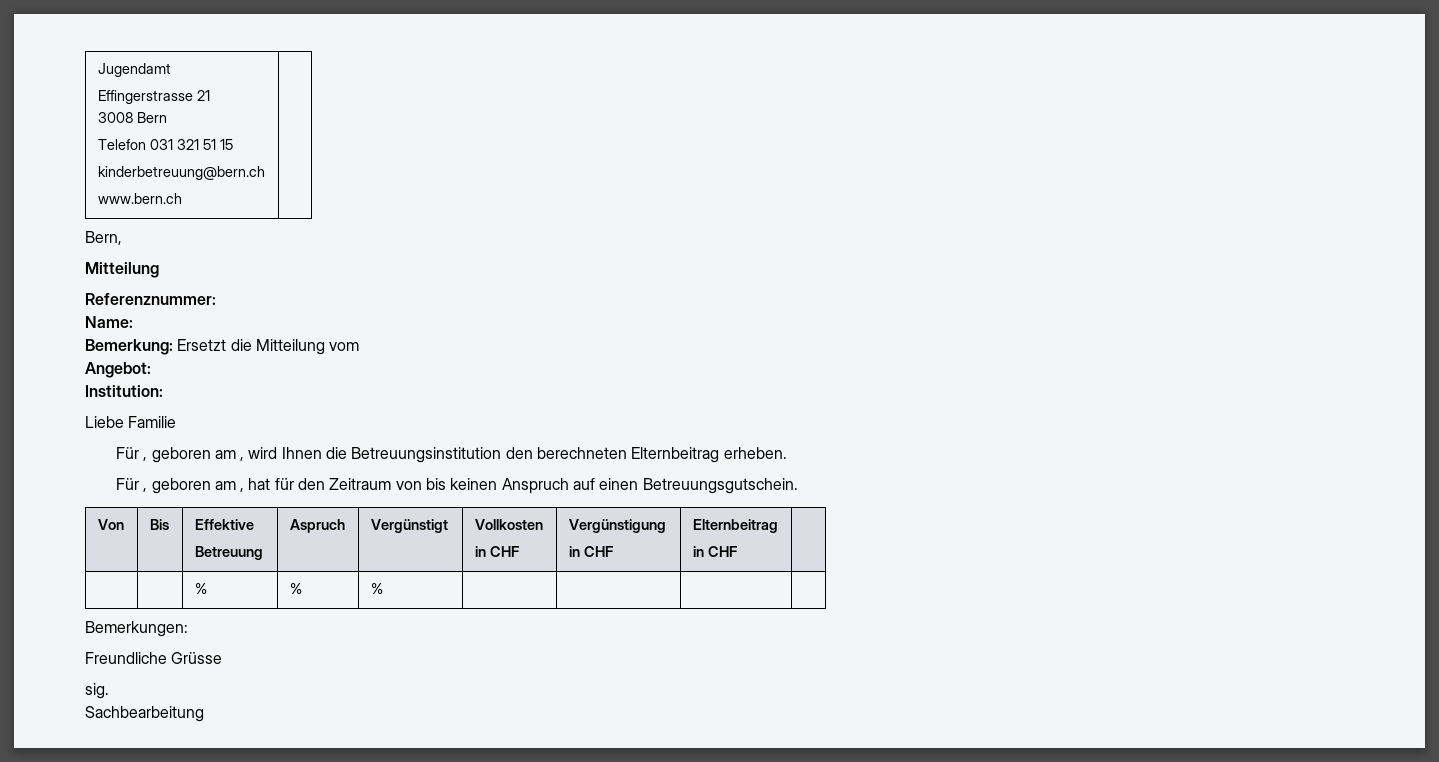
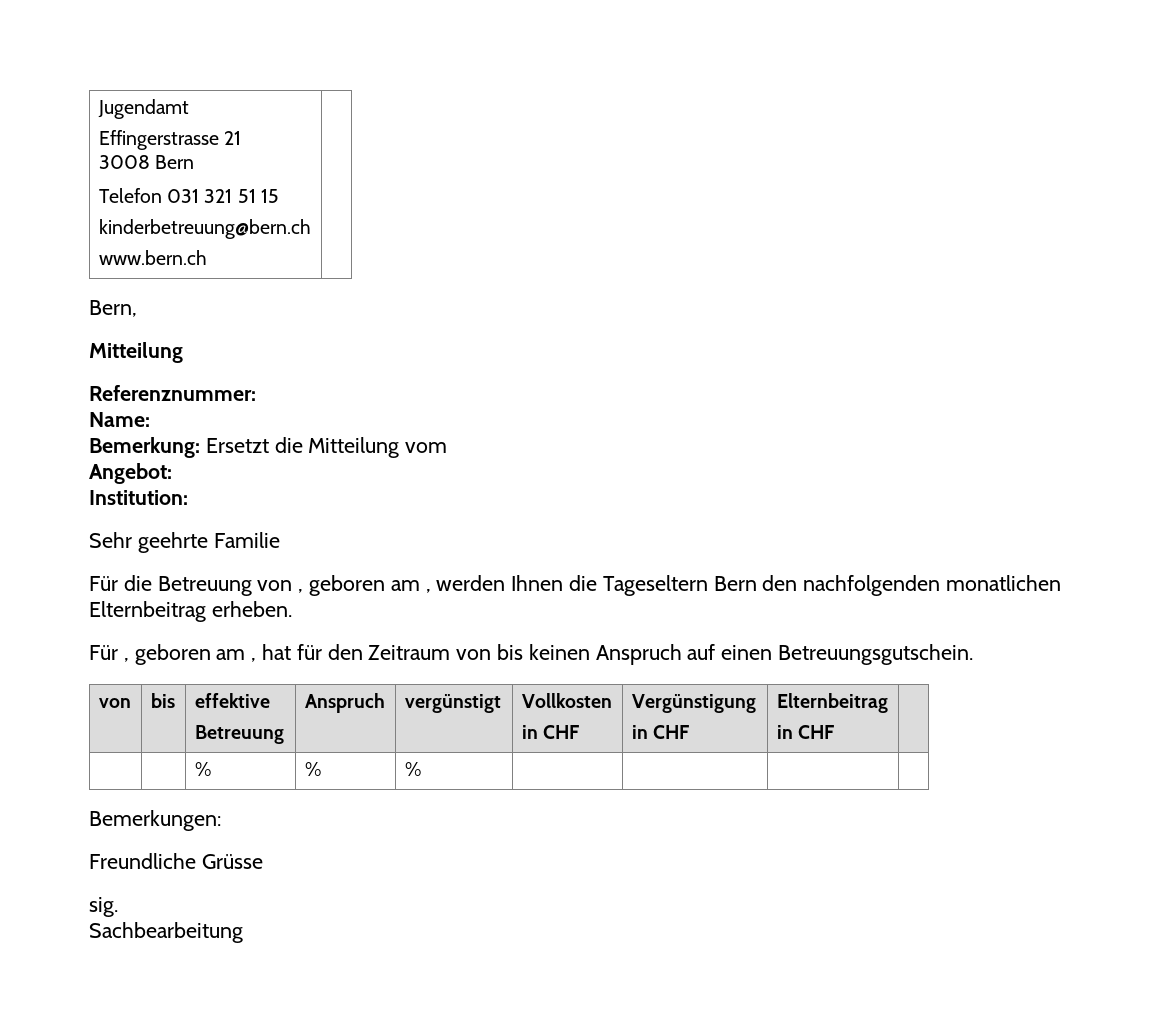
[85,416,124,428] Liebe -> [89,532,208,553] Sehr geehrte
[143,447,278,463] , geboren am , wird -> [123,575,506,596] die Betreuung von , geboren am , werden
[351,447,628,463] Betreuungsinstitution den berechneten -> [602,575,1062,596] Tageseltern Bern den nachfolgenden monatlichen
[97,519,124,530] [149,519,169,530] [194,519,254,530] Von | Bis | Effektive -> [98,698,131,708] [150,693,175,708] [194,693,270,708] von | bis | effektive
[289,519,345,533] [370,519,448,533] Aspruch | Vergünstigt -> [304,693,385,713] [404,694,501,713] Anspruch | vergünstigt

